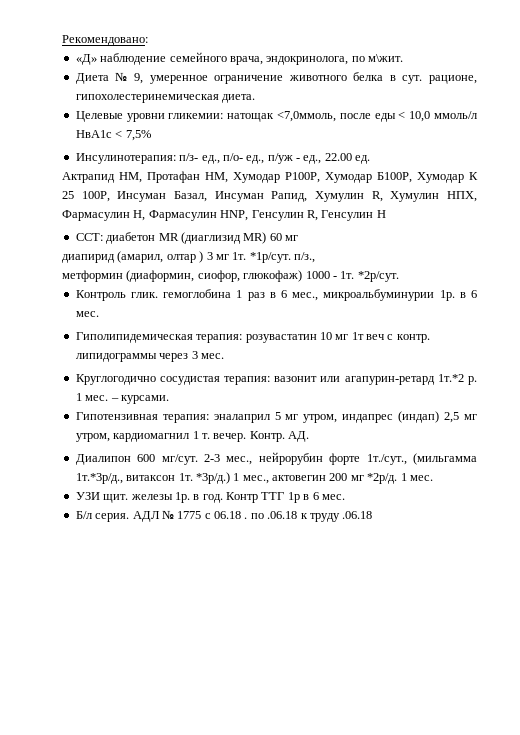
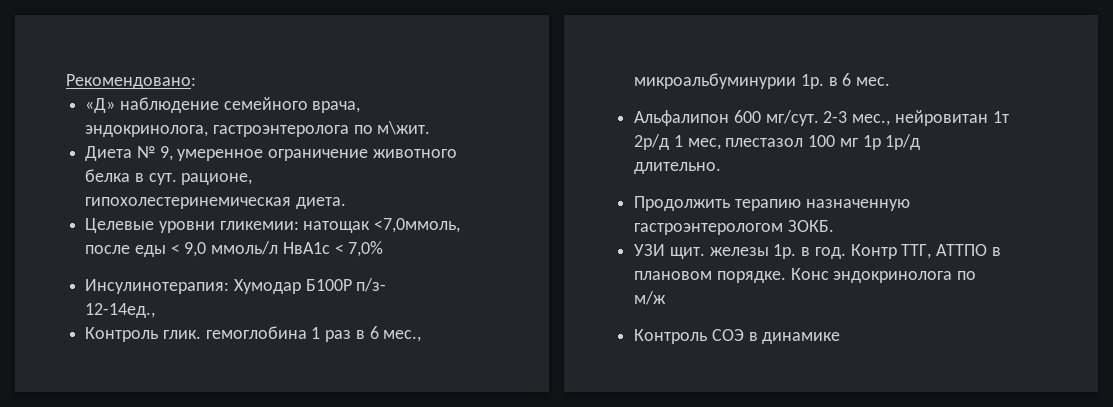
(349, 60) none -> [212,125,349,137] гастроэнтеролога
[409,111,431,122] 10,0 -> [184,242,207,257] 9,0
[125,130,151,141] 7,5% -> [348,241,384,257] 7,0%
[179,153,371,164] [62,171,478,183] [62,191,478,202] [62,210,386,221] [75,232,298,244] [62,251,315,263] [62,270,399,282] п/з- ед., п/о- ед., п/уж - ед., 22.00 ед. // Актрапид НМ, Протафан НМ, Хумодар Р100Р, Хумодар Б100Р, Хумодар К 25 100Р, Инсуман Базал, Инсуман Рапид, Хумулин R, Хумулин НПХ, Фармасулин Н, Фармасулин НNР, Генсулин R, Генсулин Н // ССТ: диабетон МR (диаглизид МR) 60 мг // диапирид (амарил, олтар ) 3 мг 1т. *1р/сут. п/з., // метформин (диаформин, сиофор, глюкофаж) 1000 - 1т. *2р/сут. -> [233,278,387,294] [85,303,156,318] Хумодар Б100Р п/з- 12-14ед.,
[75,332,430,343] [75,351,224,362] [75,374,478,385] [75,393,169,404] [75,411,478,423] [75,431,309,442] [75,452,477,465] [75,472,433,484] Гиполипидемическая терапия: розувастатин 10 мг 1т веч с контр. липидограммы через 3 мес. // Круглогодично сосудистая терапия: вазонит или агапурин-ретард 1т.*2 р. 1 мес. – курсами. // Гипотензивная терапия: эналаприл 5 мг утром, индапрес (индап) 2,5 мг утром, кардиомагнил 1 т. вечер. Контр. АД. // Диалипон 600 мг/сут. 2-3 мес., нейрорубин форте 1т./сут., (мильгамма 1т.*3р/д., витаксон 1т. *3р/д.) 1 мес., актовегин 200 мг *2р/д. 1 мес. -> [634,110,1009,126] [634,134,921,150] [634,162,722,174] [634,196,910,211] [634,220,834,235] Альфалипон 600 мг/сут. 2-3 мес., нейровитан 1т 2р/д 1 мес, плестазол 100 мг 1р 1р/д длительно. // Продолжить терапию назначенную гастроэнтерологом ЗОКБ.
[261,492,345,503] [75,510,373,522] ТТГ 1р в 6 мес. // Б/л серия. АДЛ № 1775 с 06.18 . по .06.18 к труду .06.18 -> [901,244,1001,259] [634,268,977,283] [634,291,667,305] [634,329,841,344] ТТГ, АТТПО в плановом порядке. Конс эндокринолога по м/ж // Контроль СОЭ в динамике

